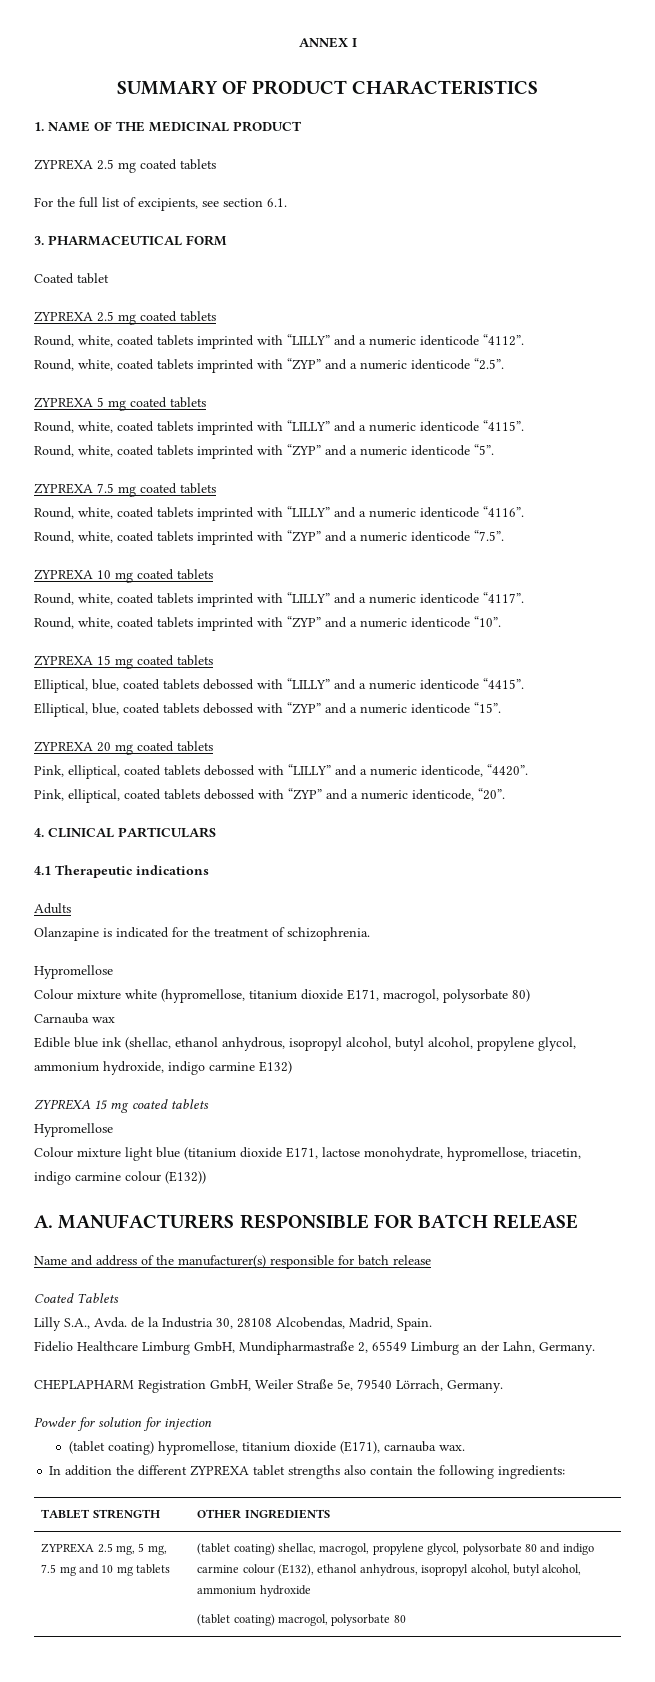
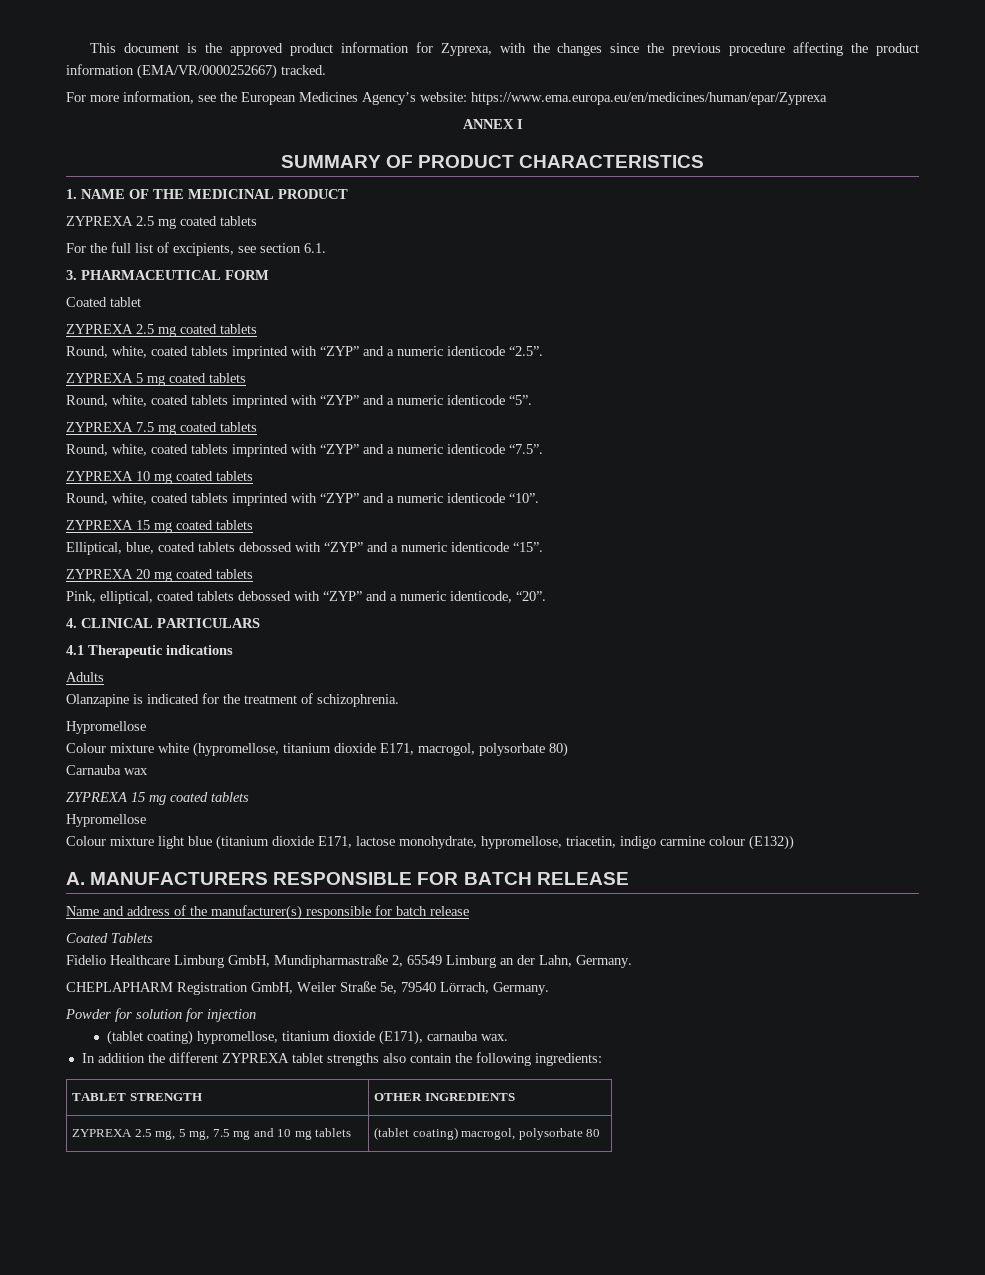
(298, 42) none -> [90,42,919,56] [66,64,326,79] [66,91,827,105] This document is the approved product information for Zyprexa, with the changes since the previous procedure affecting the product information (EMA/VR/0000252667) tracked. // For more information, see the European Medicines Agency’s website: https://www.ema.europa.eu/en/medicines/human/epar/Zyprexa //
[34,334,524,349] // Round, white, coated tablets imprinted with “LILLY” and a numeric identicode “4112”. -> (257, 329) none
[34,420,524,435] // Round, white, coated tablets imprinted with “LILLY” and a numeric identicode “4115”. -> (246, 378) none
[34,506,524,521] // Round, white, coated tablets imprinted with “LILLY” and a numeric identicode “4116”. -> (257, 427) none
[34,592,524,607] // Round, white, coated tablets imprinted with “LILLY” and a numeric identicode “4117”. -> (253, 476) none
[34,678,524,693] // Elliptical, blue, coated tablets debossed with “LILLY” and a numeric identicode “4415”. -> (253, 525) none
[34,764,528,779] // Pink, elliptical, coated tablets debossed with “LILLY” and a numeric identicode, “4420”. -> (253, 574) none
[34,1037,576,1051] [34,1061,292,1075] // Edible blue ink (shellac, ethanol anhydrous, isopropyl alcohol, butyl alcohol, propylene glycol, ammonium hydroxide, indigo carmine E132) -> (148, 771) none
[34,1317,432,1331] // Lilly S.A., Avda. de la Industria 30, 28108 Alcobendas, Madrid, Spain. -> (153, 938) none
[278,1543,594,1555] [197,1564,582,1576] [197,1585,311,1597] [197,1614,275,1626] shellac, macrogol, propylene glycol, polysorbate 80 and indigo carmine colour (E132), ethanol anhydrous, isopropyl alcohol, butyl alcohol, ammonium hydroxide // (tablet coating) -> (458, 1133) none

